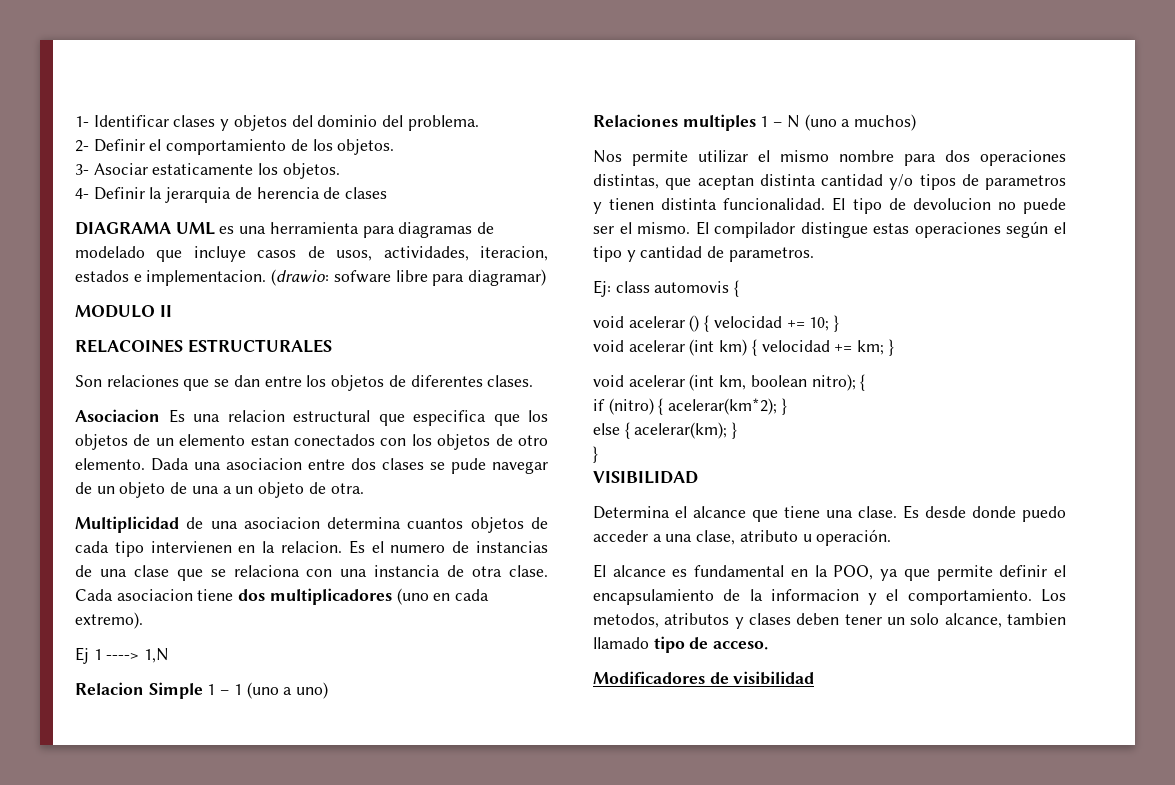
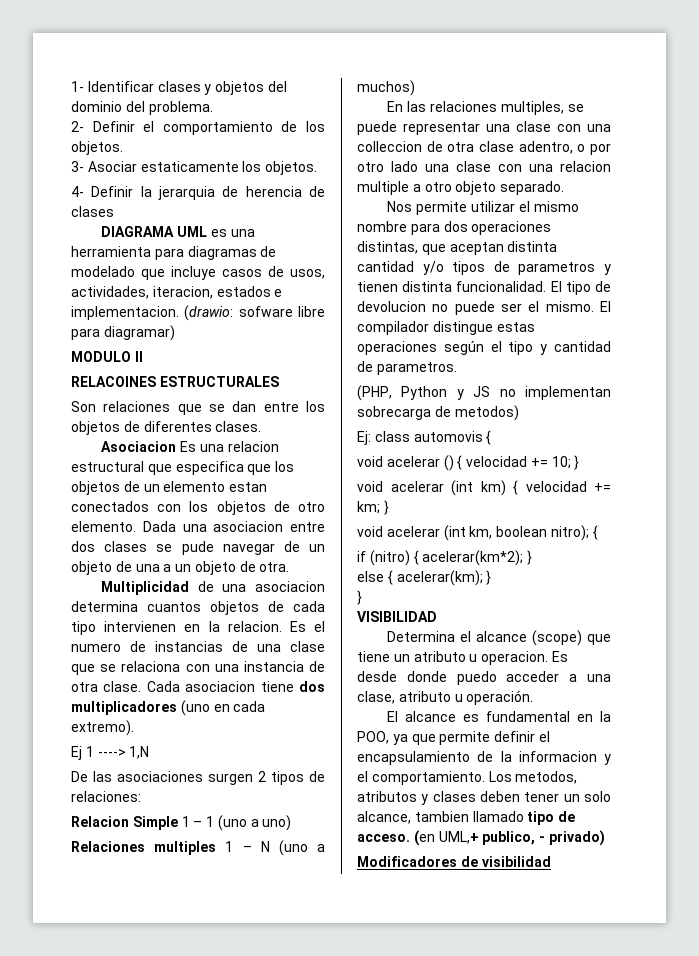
(170, 655) none -> [71,771,325,785] [71,791,141,802] // De las asociaciones surgen 2 tipos de relaciones:
(917, 122) none -> [387,101,584,115] [357,121,611,135] [357,141,611,155] [357,161,611,172] [357,181,565,195] // En las relaciones multiples, se puede representar una clase con una colleccion de otra clase adentro, o por otro lado una clase con una relacion multiple a otro objeto separado.
(814, 254) none -> [357,385,611,401] [357,405,519,421] // (PHP, Python y JS no implementan sobrecarga de metodos)
(746, 512) none -> [532,630,583,646] (scope)
[826,506,897,518] una clase. -> [393,651,549,665] un atributo u operacion.
(769, 645) none -> [413,830,605,846] (en UML,+ publico, - privado)

